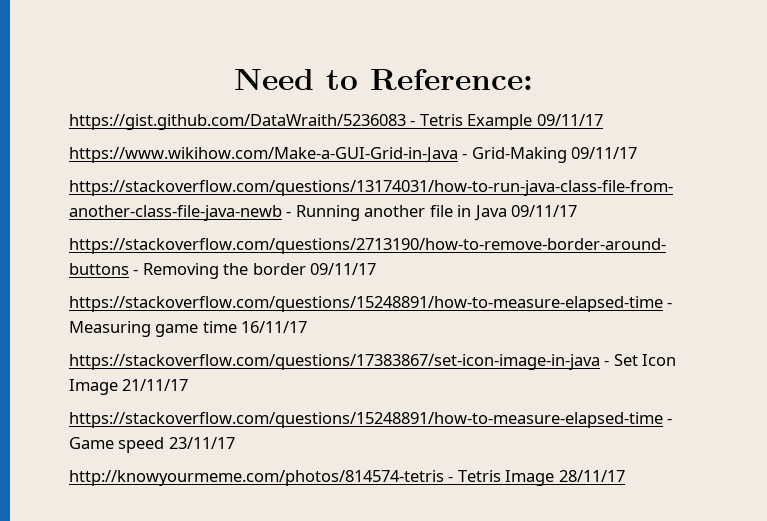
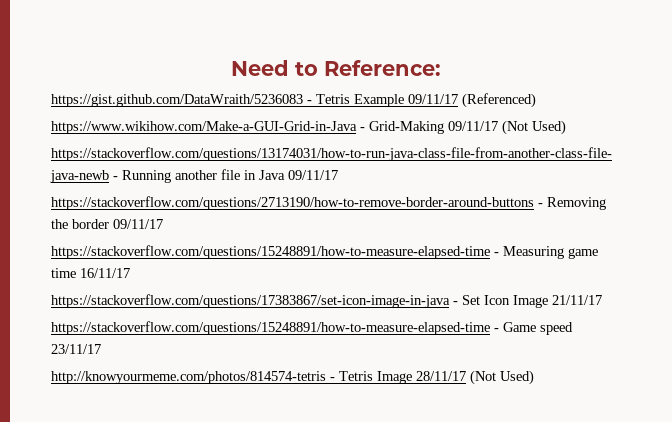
(603, 120) none -> [462,93,536,108] (Referenced)
(638, 153) none -> [502,120,566,135] (Not Used)
(625, 476) none -> [470,370,534,385] (Not Used)

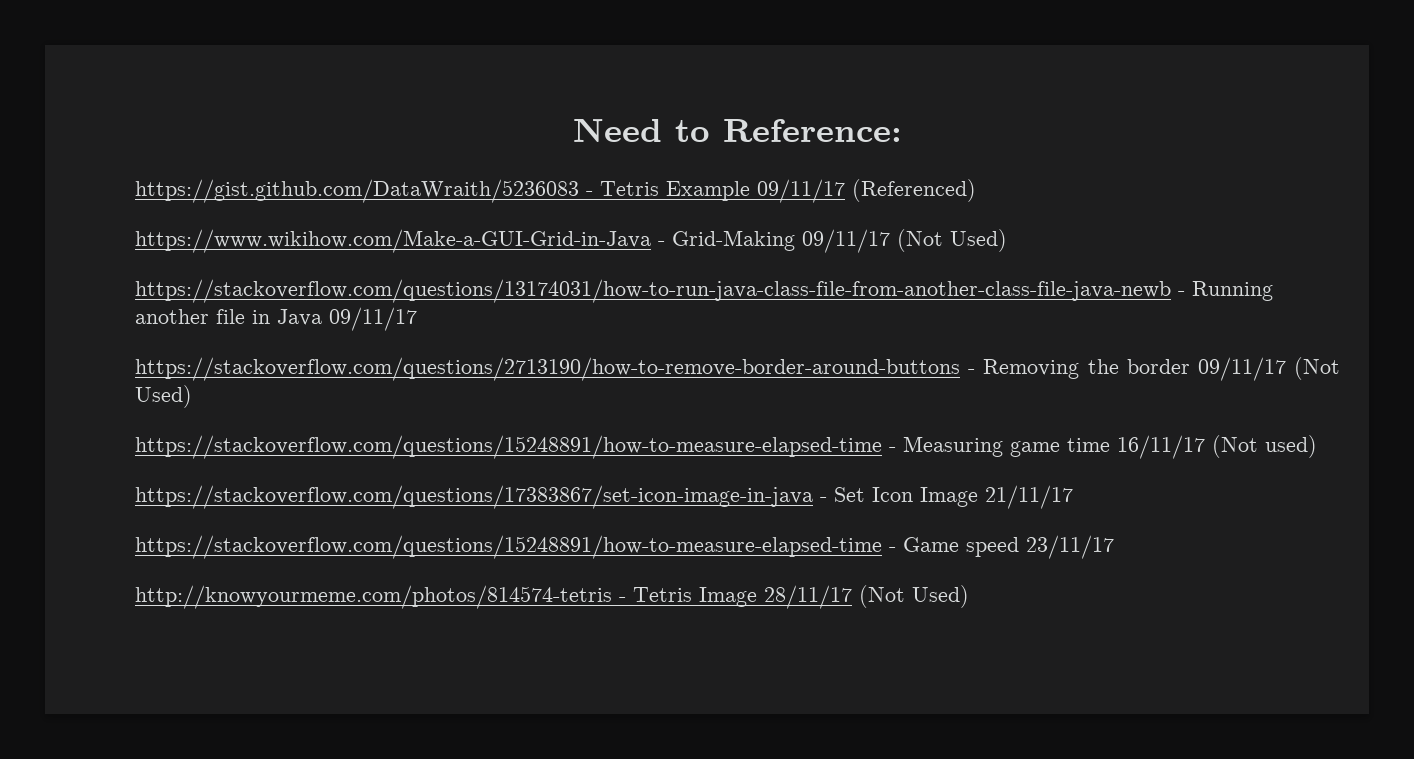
(163, 224) none -> [1294,357,1340,380] [135,385,192,408] (Not Used)
(130, 273) none -> [1212,435,1317,458] (Not used)

